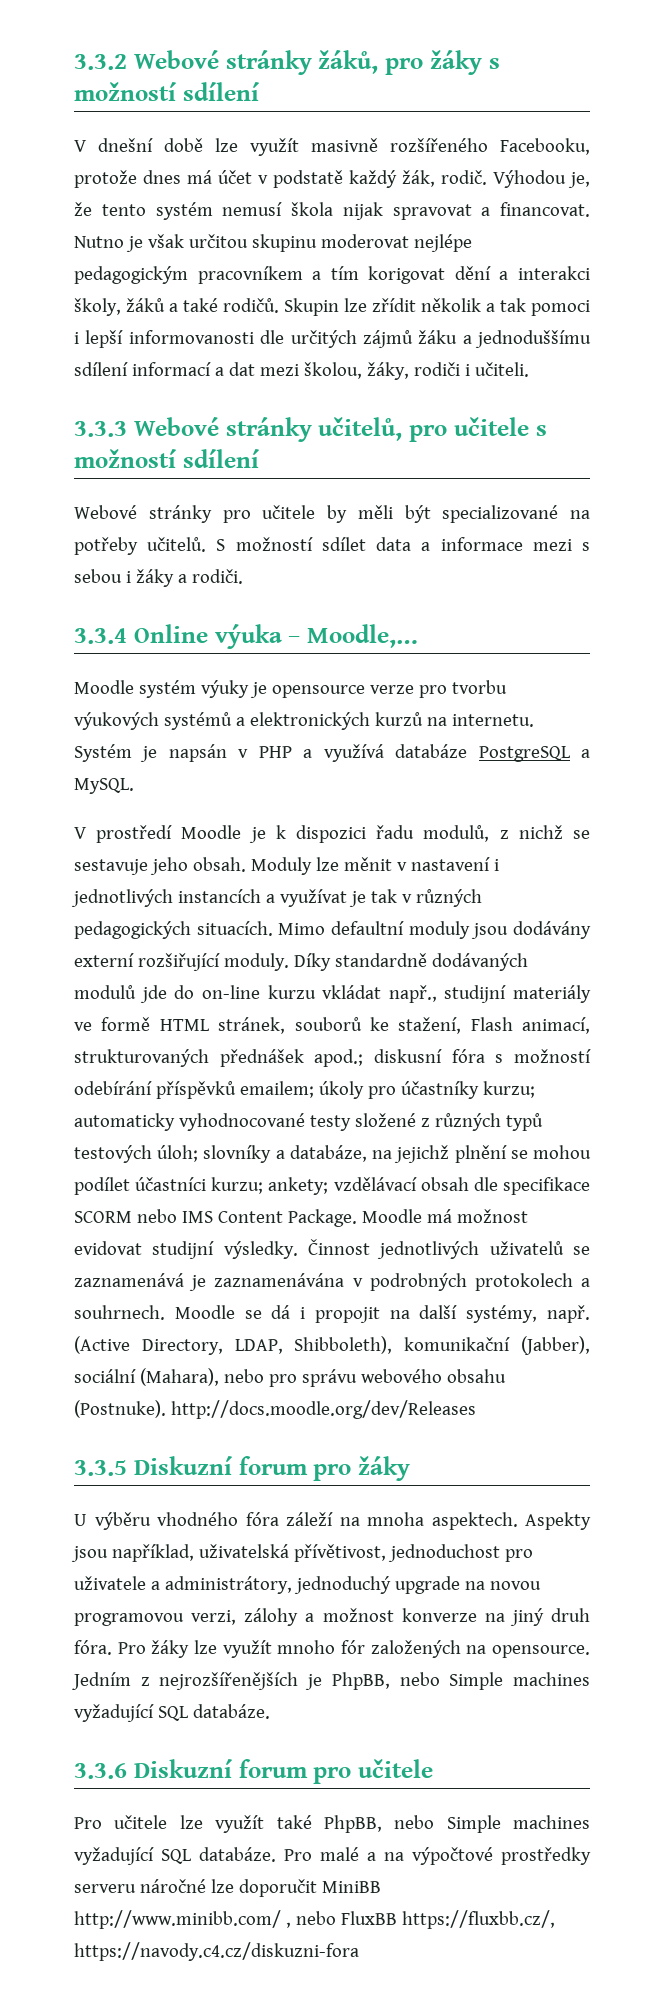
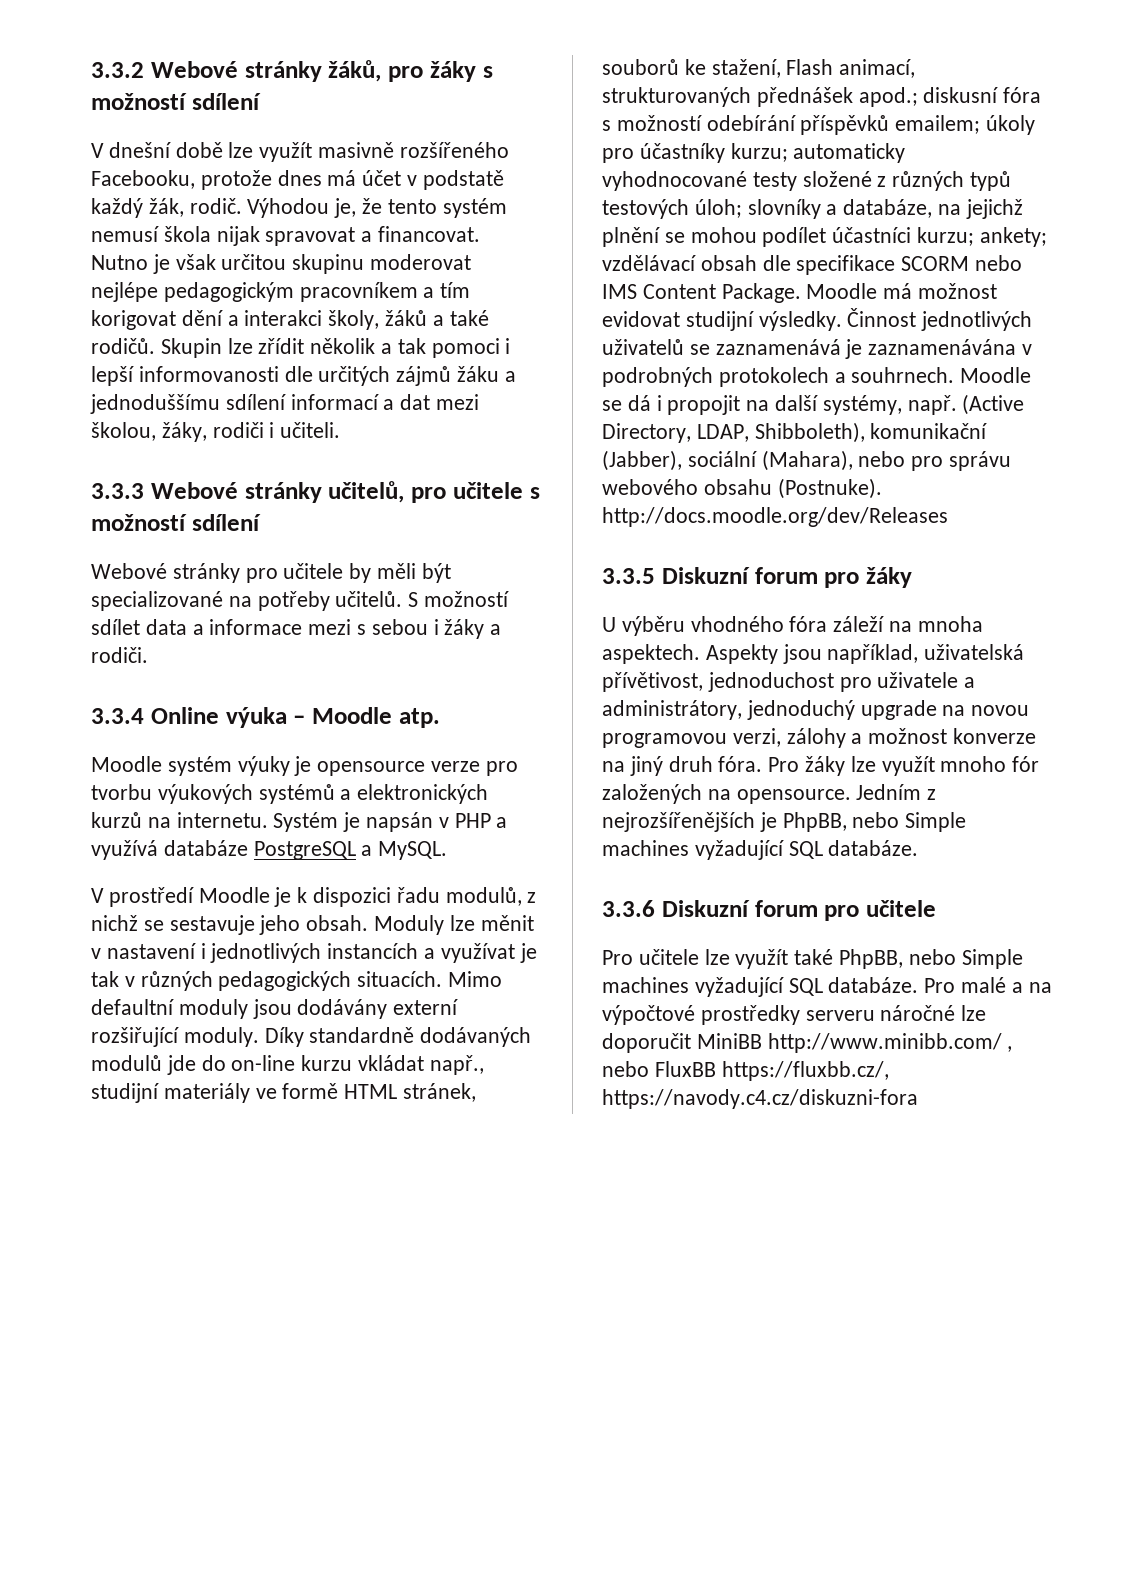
[307,624,418,648] Moodle,… -> [312,707,440,728] Moodle atp.

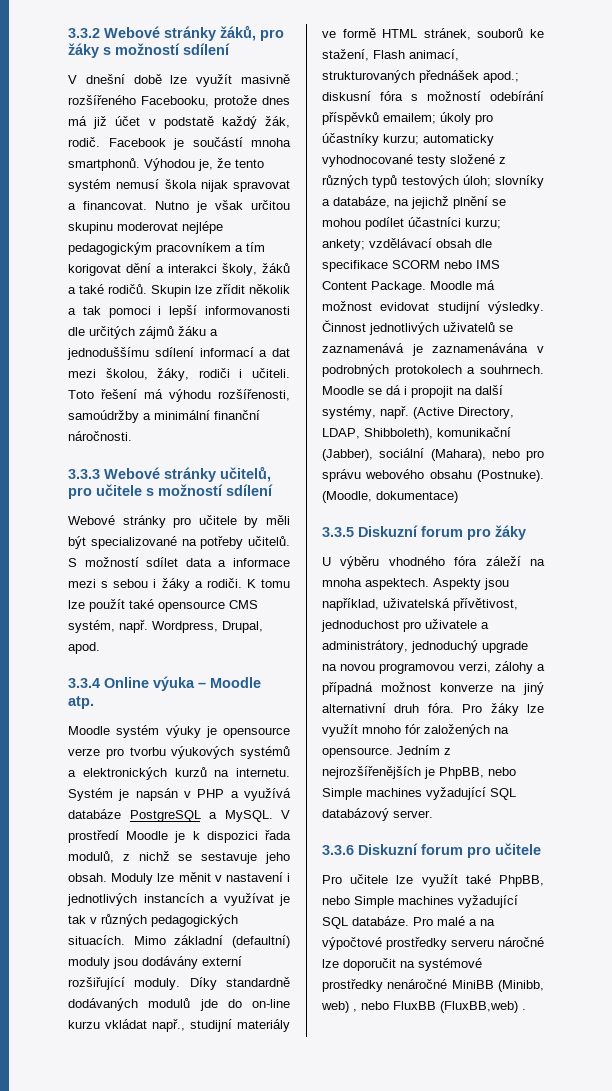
(357, 178) none -> [93,116,108,129] již
(242, 206) none -> [108,137,291,150] [68,158,140,171] Facebook je součástí mnoha smartphonů.
(341, 430) none -> [68,389,290,402] [68,410,260,423] [68,431,132,441] Toto řešení má výhodu rozšířenosti, samoúdržby a minimální finanční náročnosti.
(148, 655) none -> [246,579,290,588] [68,599,258,612] [68,620,263,633] [68,642,100,654] K tomu lze použít také opensource CMS systém, např. Wordpress, Drupal, apod.
(448, 850) // -> (273, 816) none
[396,887,440,903] řadu -> [265,830,291,840] řada
[91,999,174,1015] defaultní -> [174,935,290,948] základní (defaultní)
[602,507,948,527] http://docs.moodle.org/dev/Releases -> [322,491,458,503] (Moodle, dokumentace)
(863, 738) none -> [322,682,373,695] případná
(663, 766) none -> [322,703,386,713] alternativní
[828,840,919,856] databáze. -> [322,808,433,821] databázový server.
[696,1033,1002,1053] MiniBB http://www.minibb.com/ -> [400,958,482,971] [322,979,544,992] [321,1001,349,1013] na systémové prostředky nenáročné MiniBB (Minibb, web)
[721,1061,889,1081] [602,1089,918,1109] https://fluxbb.cz/, https://navody.c4.cz/diskuzni-fora -> [440,1001,526,1013] (FluxBB,web) .

